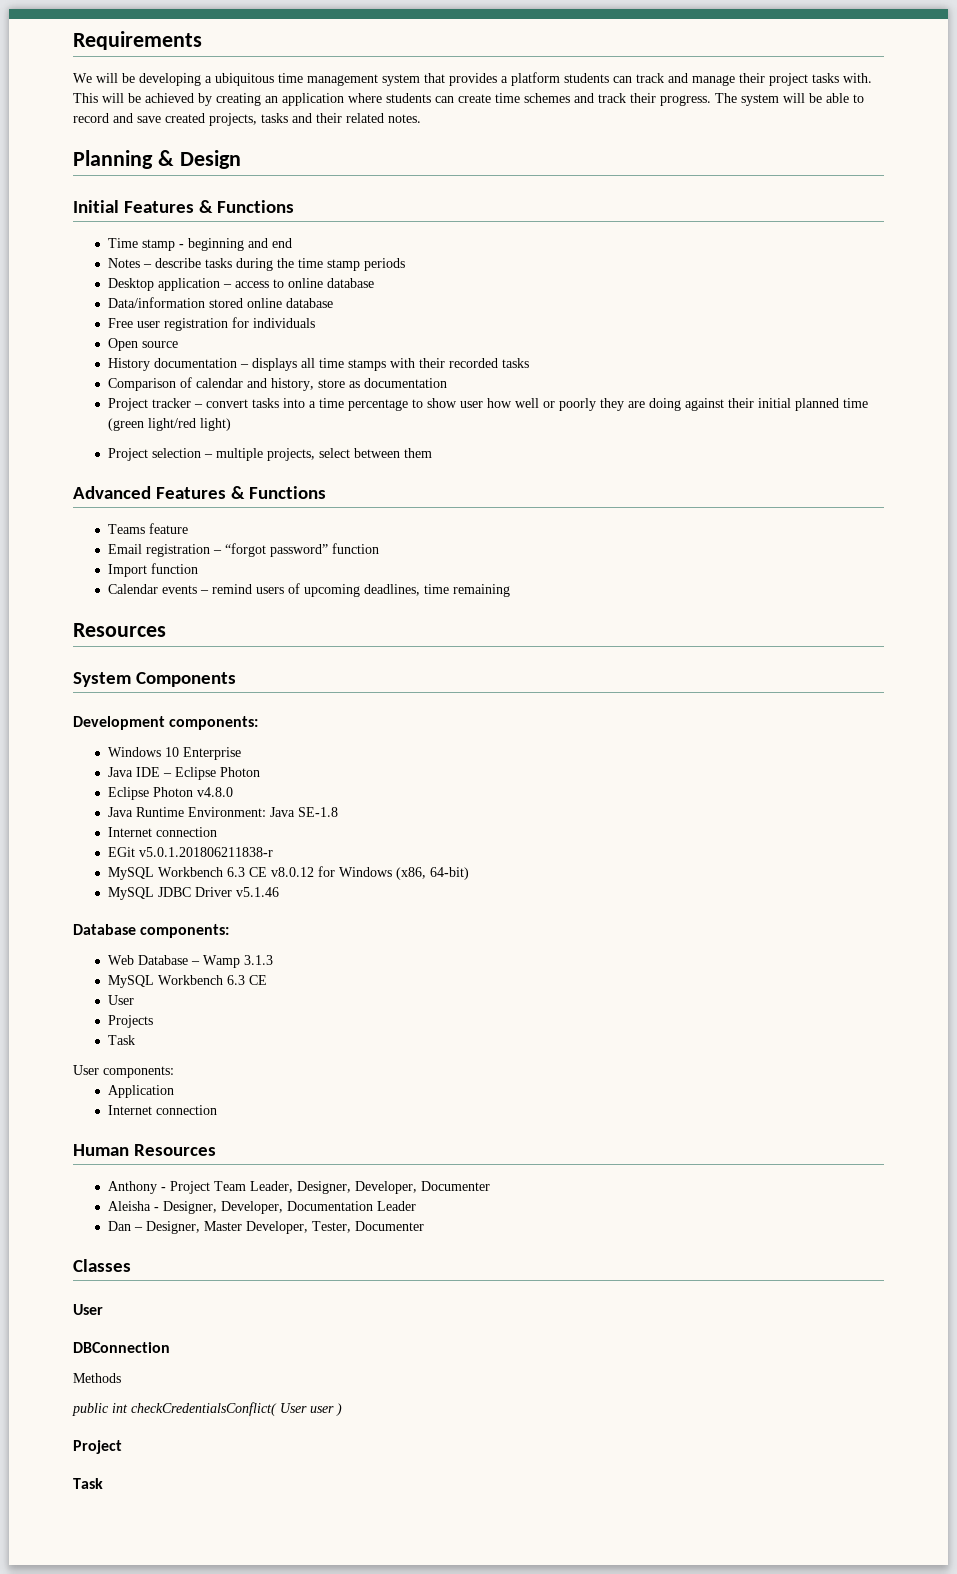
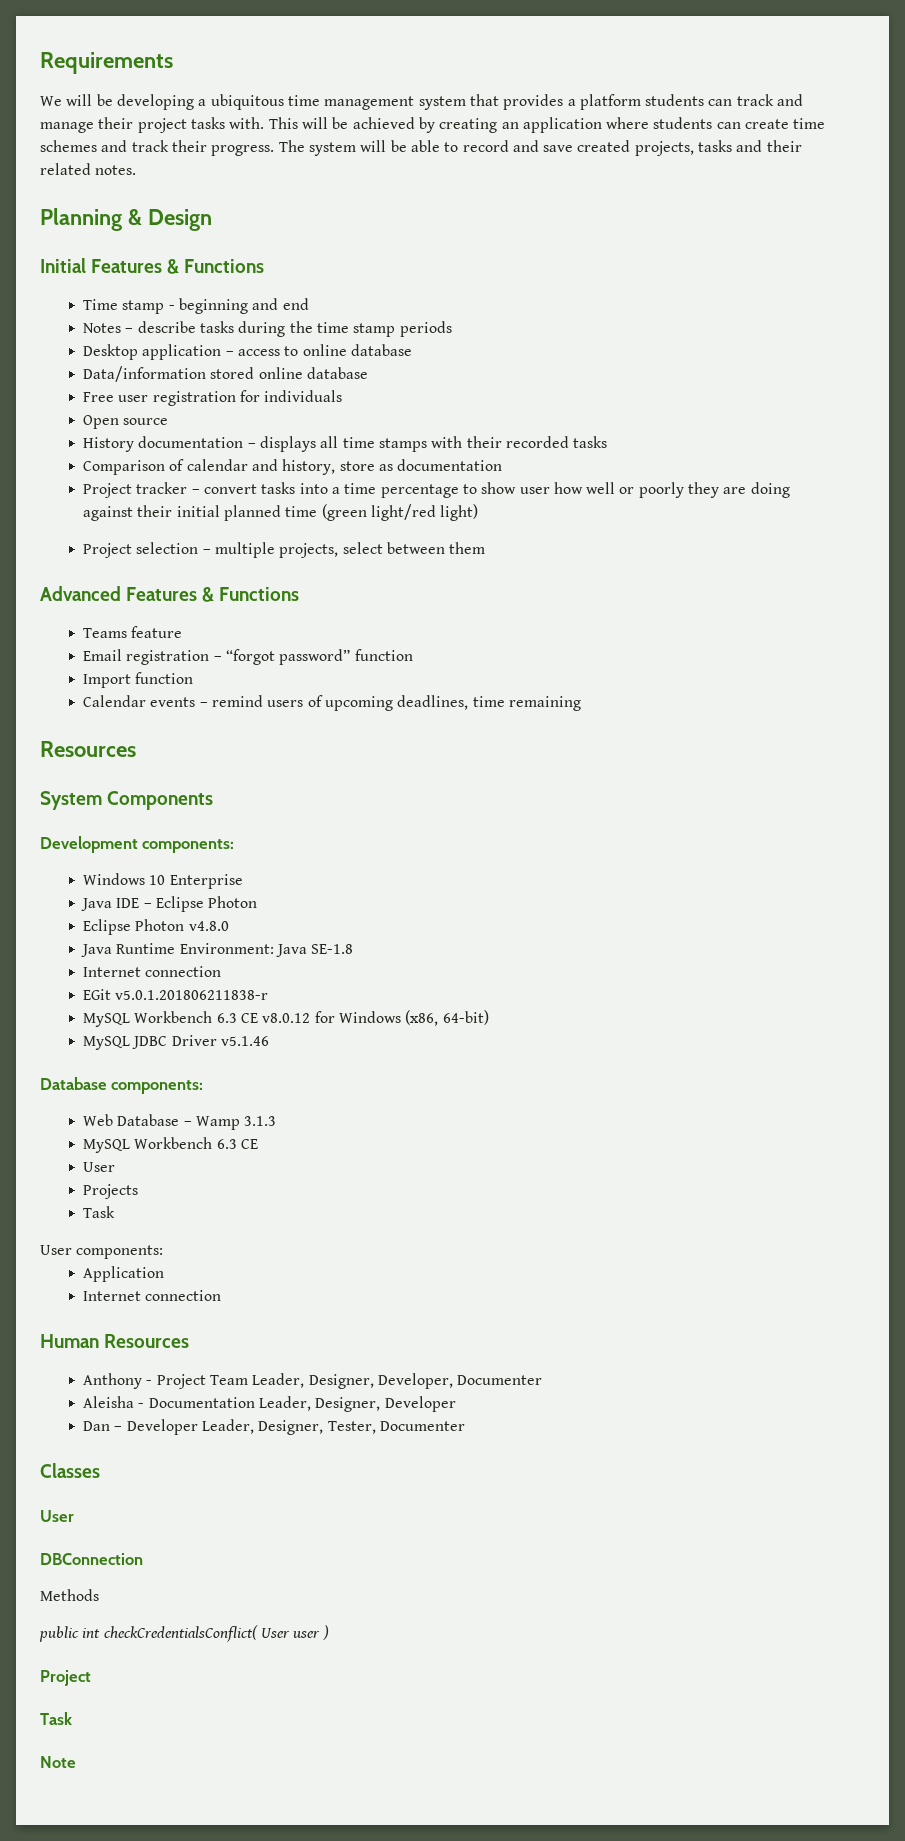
[163,1201,417,1214] Designer, Developer, Documentation Leader -> [148,1396,456,1412] Documentation Leader, Designer, Developer
[146,1221,309,1234] Designer, Master Developer, -> [126,1419,324,1435] Developer Leader, Designer,
(103, 1483) none -> [40,1756,76,1768] // Note

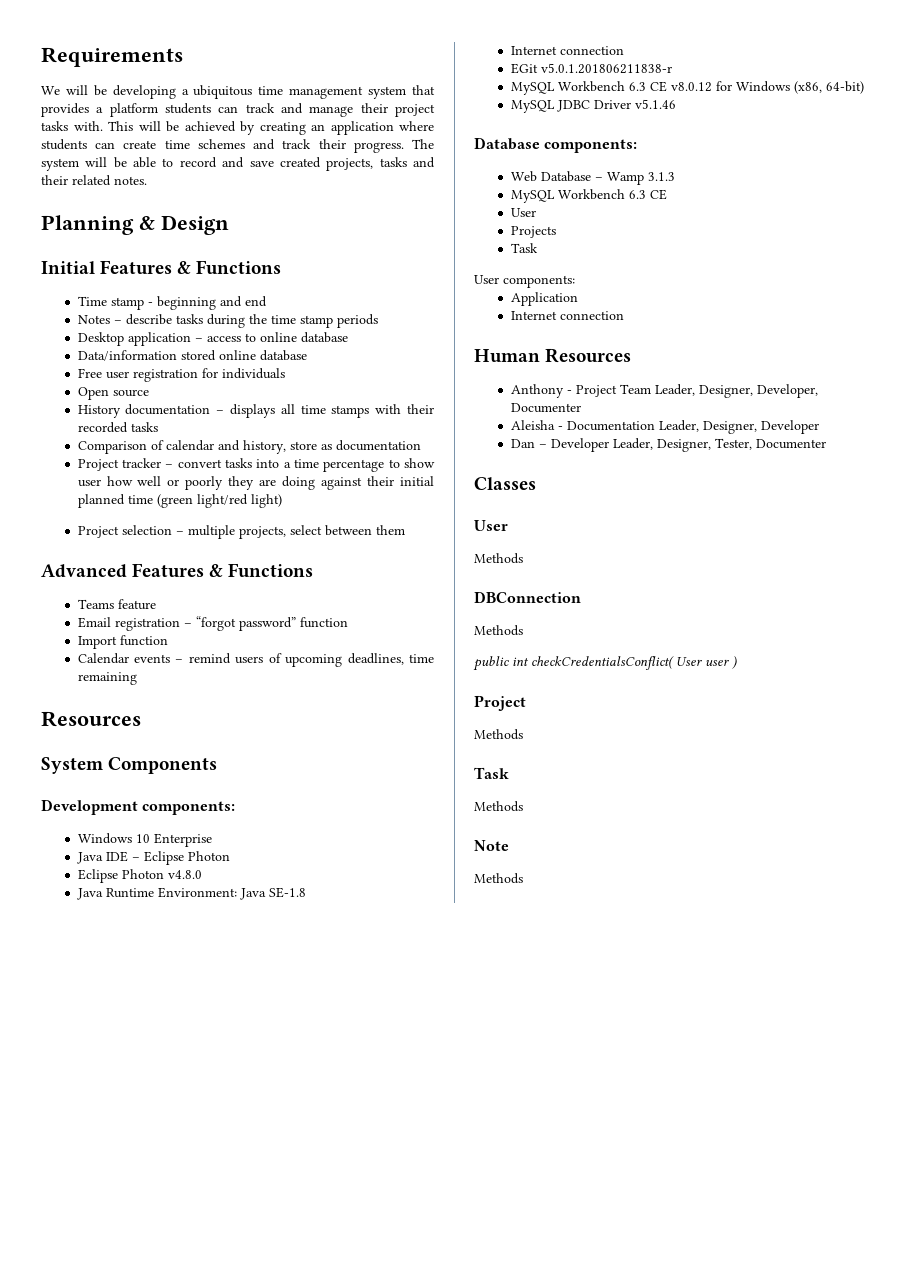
(74, 1516) none -> [474,553,523,564] // Methods
[40,1712,72,1725] // Task -> [474,729,523,740] [474,767,509,779] [474,801,523,812] // Methods // Task // Methods
(76, 1762) none -> [474,873,523,884] // Methods

